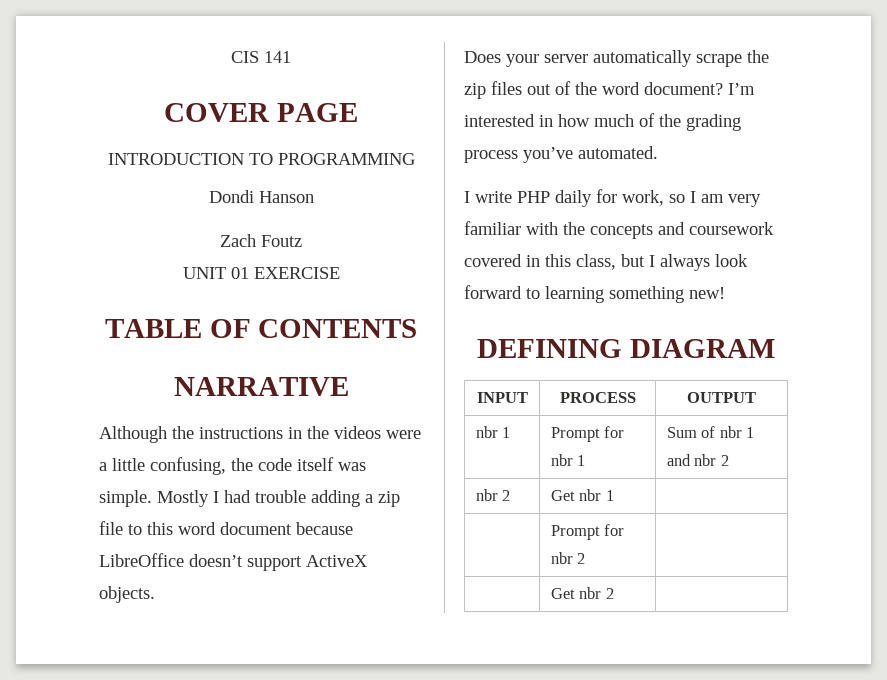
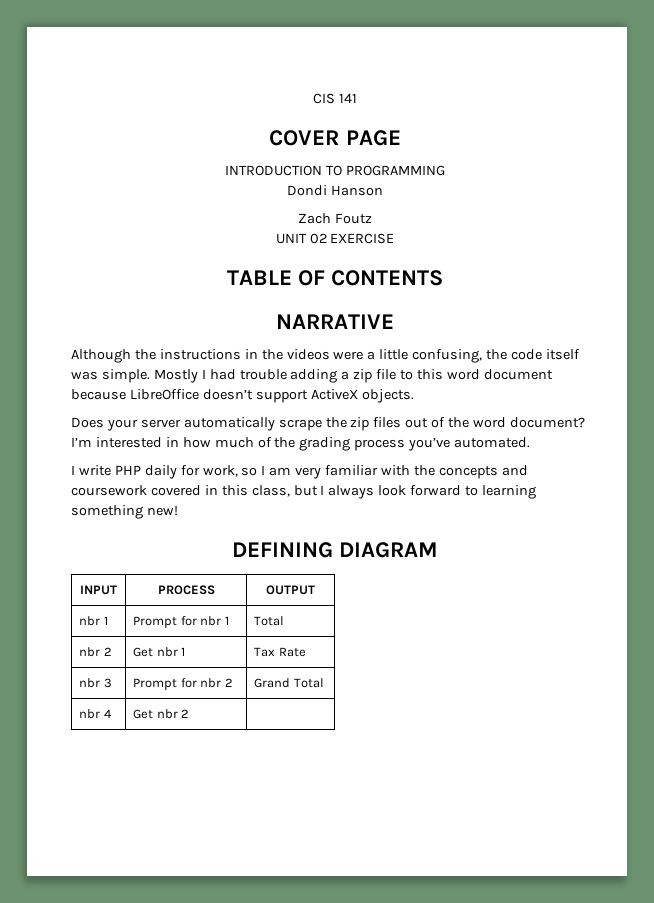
[230,267,249,279] 01 -> [309,233,327,244] 02
[666,426,754,438] [666,454,729,466] Sum of nbr 1 and nbr 2 -> [254,616,285,626] Total
(614, 495) // -> [254,647,306,657] [79,678,112,688] Tax Rate // nbr 3
(586, 558) // -> [254,678,324,688] [79,709,111,719] Grand Total // nbr 4

